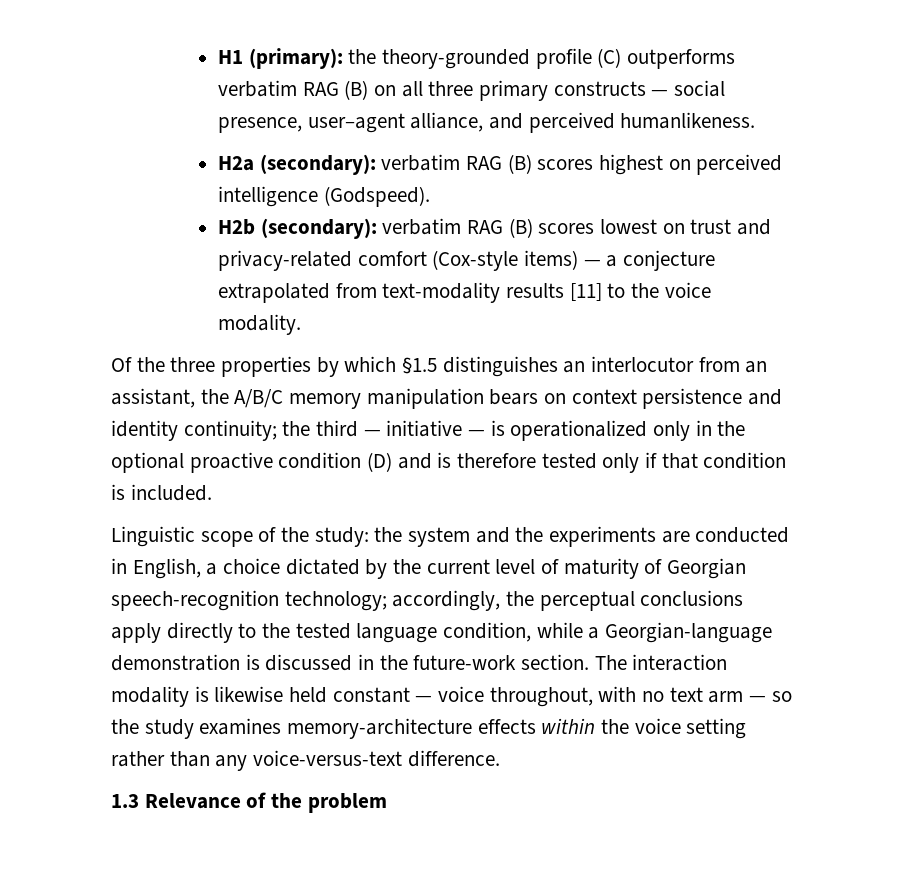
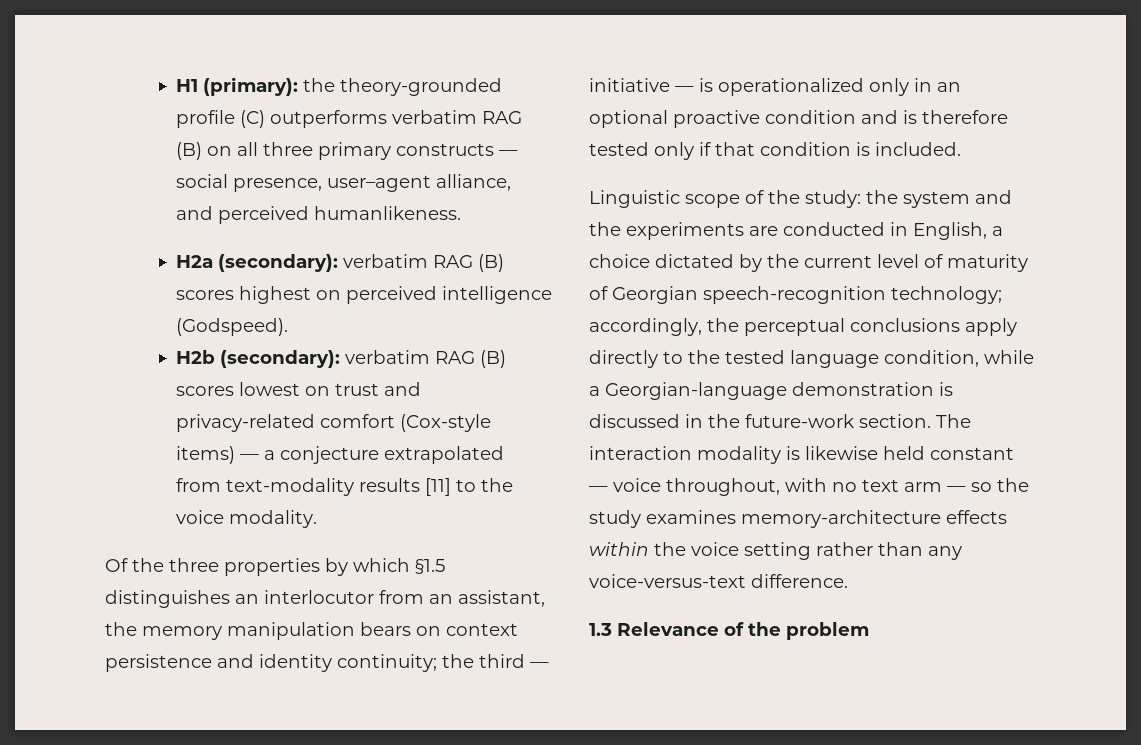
[234,389,284,408] A/B/C -> (137, 629) none
[717,421,746,436] the -> [937,82,961,92] an
[367,452,393,472] (D) -> (856, 117) none

